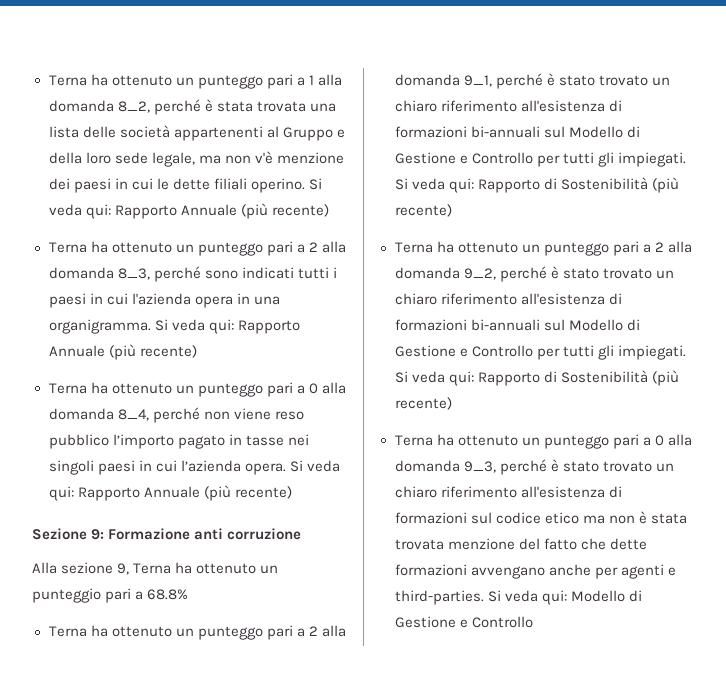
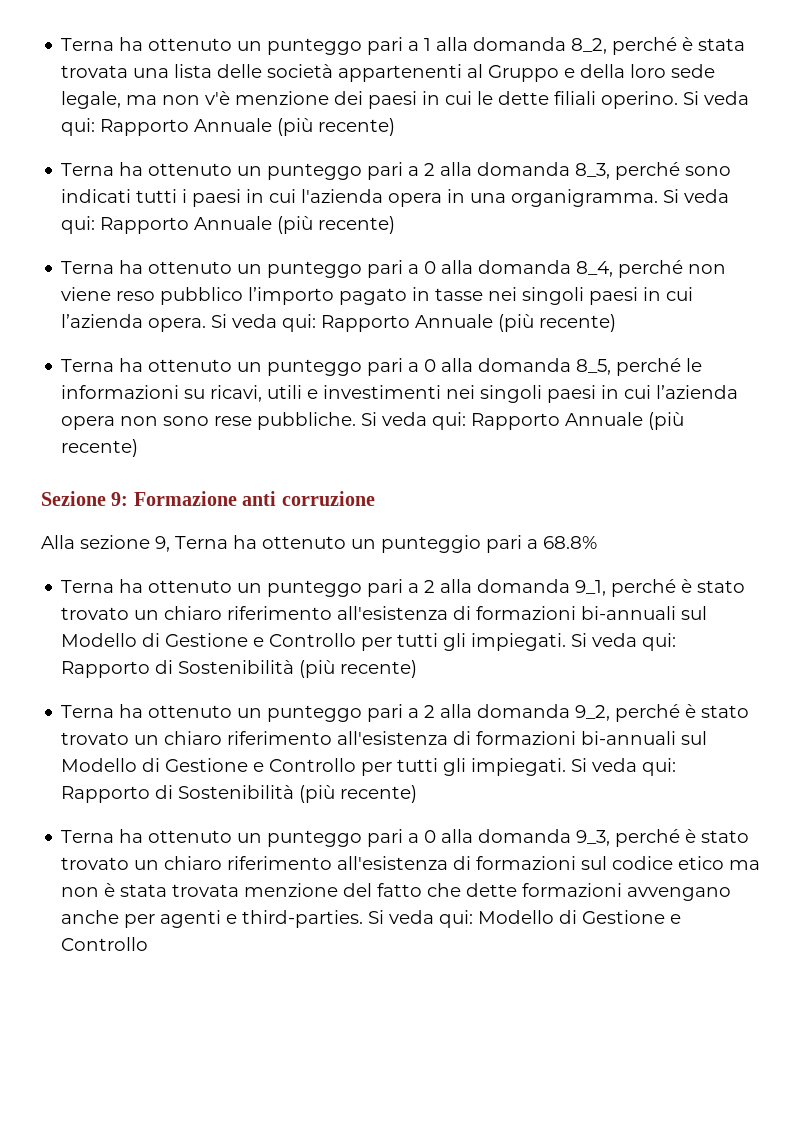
(292, 492) none -> [61,358,703,376] [61,385,739,403] [61,412,685,430] [61,439,139,457] // Terna ha ottenuto un punteggo pari a 0 alla domanda 8_5, perché le informazioni su ricavi, utili e investimenti nei singoli paesi in cui l’azienda opera non sono rese pubbliche. Si veda qui: Rapporto Annuale (più recente)

